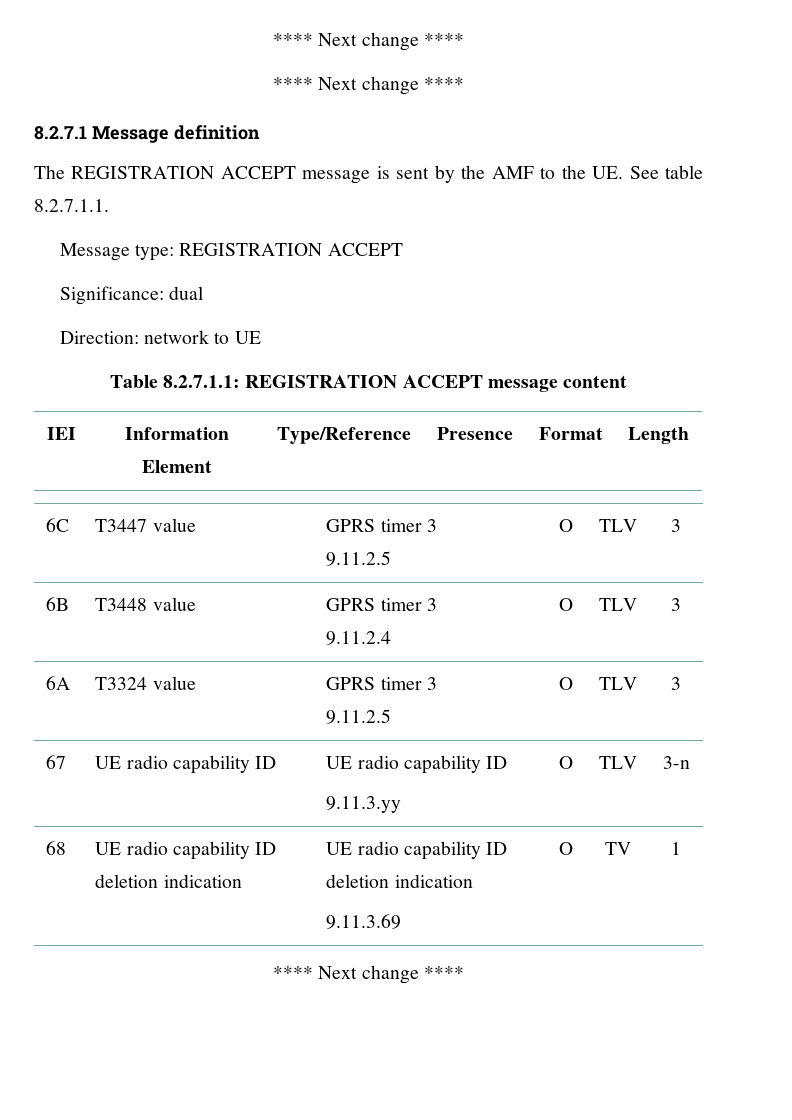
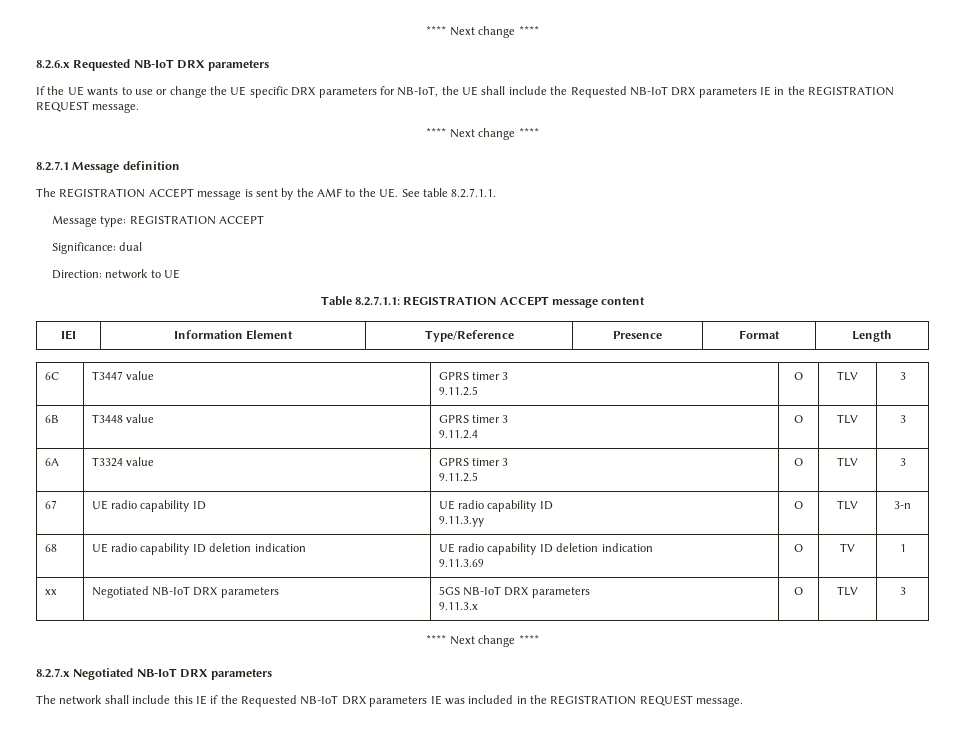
[273,32,464,51] **** Next change **** -> [426,26,539,38] [36,59,269,71] [36,86,895,98] [36,101,140,113] **** Next change **** // 8.2.6.x Requested NB-IoT DRX parameters // If the UE wants to use or change the UE specific DRX parameters for NB-IoT, the UE shall include the Requested NB-IoT DRX parameters IE in the REGISTRATION REQUEST message.
[273,965,464,984] // **** Next change **** -> [44,589,57,595] [91,586,279,598] [438,586,590,598] [438,602,478,610] [794,587,803,595] [837,586,858,596] [899,587,906,595] [426,635,539,647] [36,668,272,680] [36,695,744,707] // xx | Negotiated NB-IoT DRX parameters | 5GS NB-IoT DRX parameters // 9.11.3.x | O | TLV | 3 // **** Next change **** // 8.2.7.x Negotiated NB-IoT DRX parameters // The network shall include this IE if the Requested NB-IoT DRX parameters IE was included in the REGISTRATION REQUEST message.

